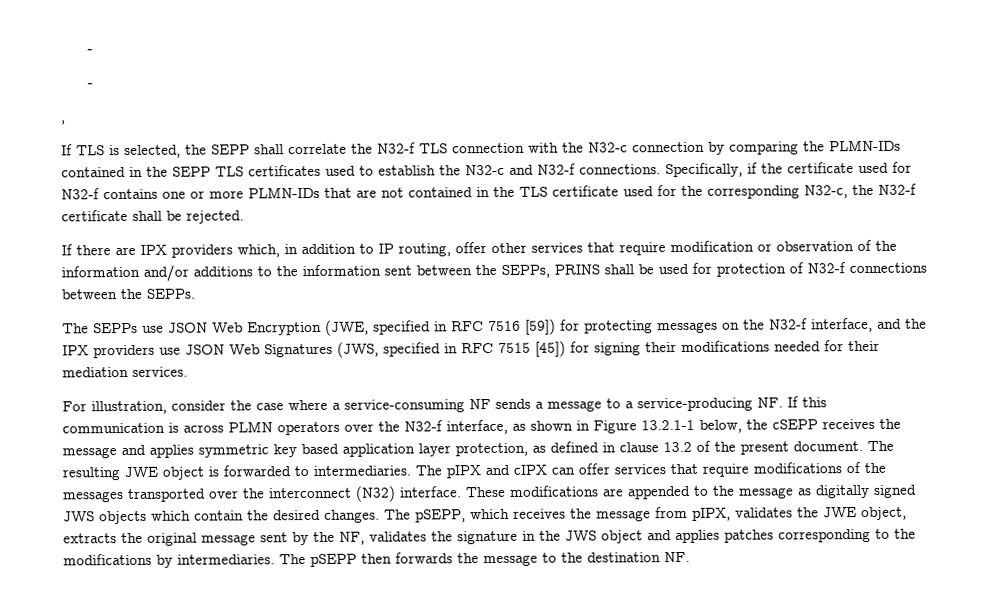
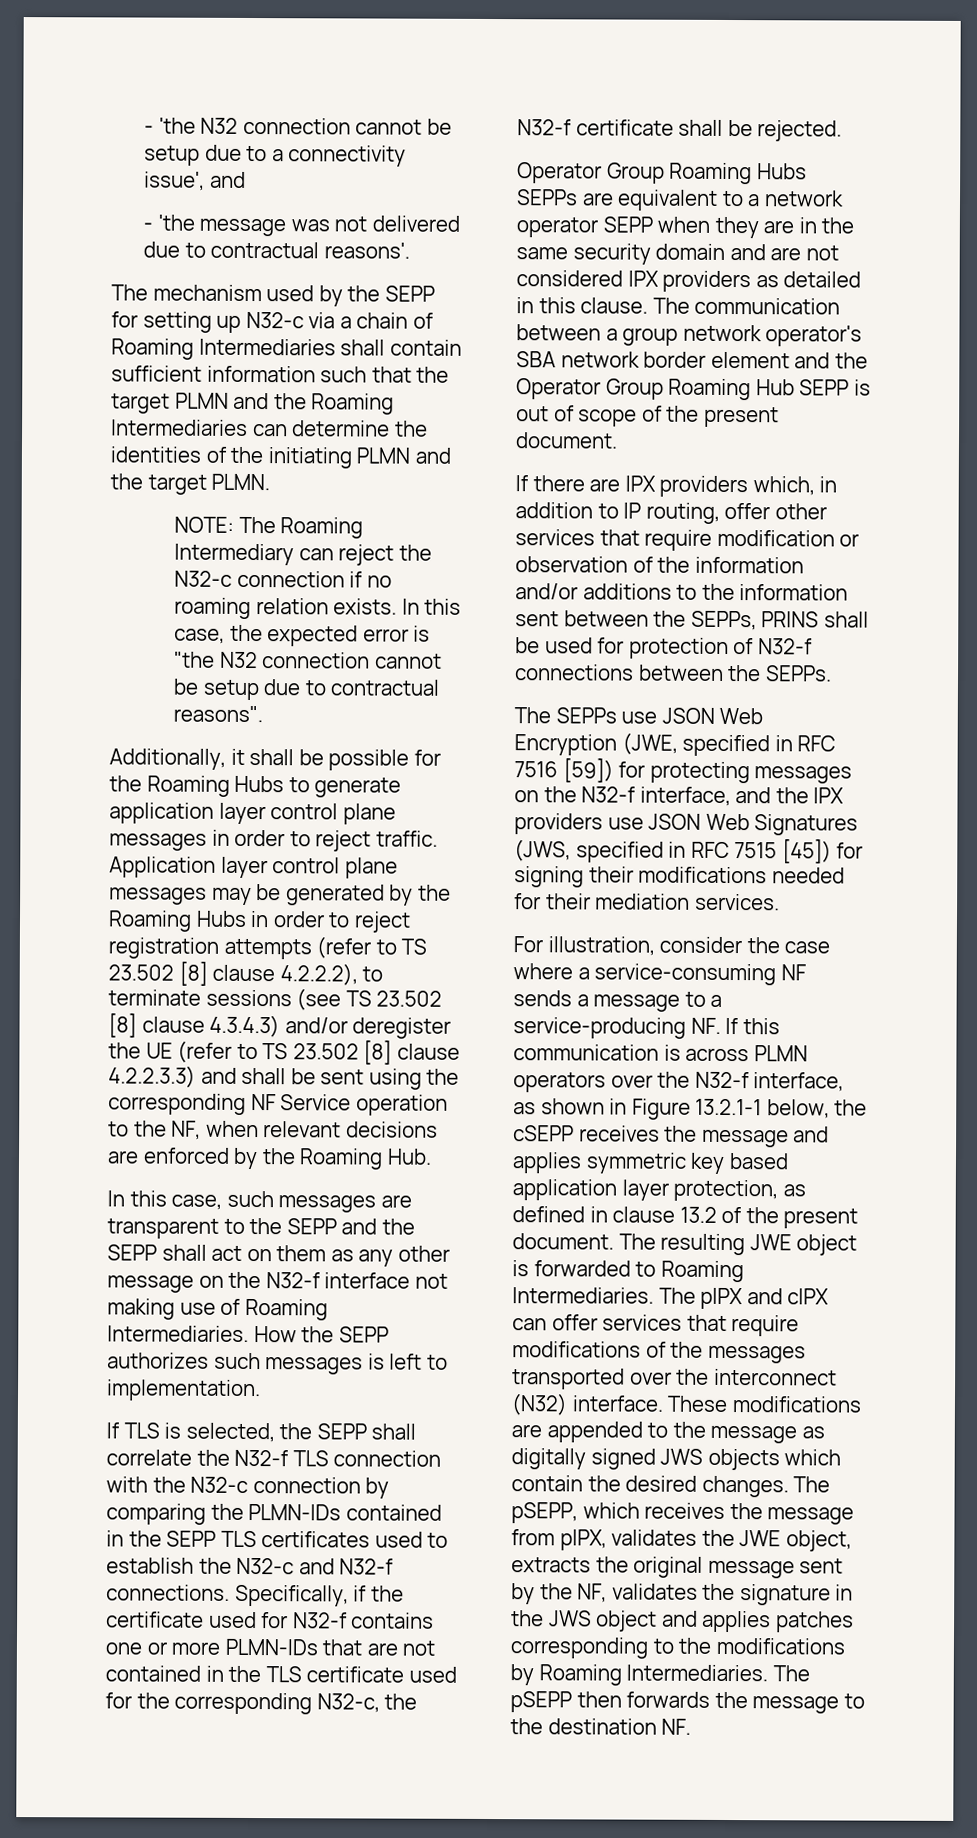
[86,49,93,54] [86,83,93,88] [61,120,66,125] - // - // , -> [144,117,452,135] [144,144,407,167] [144,171,246,191] [143,214,460,237] [143,241,410,259] [111,284,435,307] [111,311,434,333] [111,338,462,360] [111,365,450,383] [111,392,395,415] [111,419,428,437] [110,446,451,469] [110,473,271,495] [174,516,364,539] [174,543,432,566] [174,570,392,588] [174,597,462,620] [174,624,431,647] [174,651,442,669] [173,678,441,701] [173,705,264,723] [109,748,441,771] [109,775,402,798] [109,802,396,825] [109,829,438,852] [109,856,398,879] [109,884,451,906] [108,910,411,933] [108,936,428,960] [108,961,384,986] [108,988,443,1011] [108,1013,452,1039] [108,1040,460,1065] [108,1065,460,1090] [108,1093,448,1116] [108,1120,438,1140] [107,1147,432,1170] [107,1190,412,1213] [107,1218,415,1239] [107,1244,450,1267] [107,1271,448,1293] [107,1298,328,1321] [107,1325,389,1343] [107,1352,448,1375] [106,1379,261,1402] - 'the N32 connection cannot be setup due to a connectivity issue', and // - 'the message was not delivered due to contractual reasons'. // The mechanism used by the SEPP for setting up N32-c via a chain of Roaming Intermediaries shall contain sufficient information such that the target PLMN and the Roaming Intermediaries can determine the identities of the initiating PLMN and the target PLMN. // NOTE: The Roaming Intermediary can reject the N32-c connection if no roaming relation exists. In this case, the expected error is "the N32 connection cannot be setup due to contractual reasons". // Additionally, it shall be possible for the Roaming Hubs to generate application layer control plane messages in order to reject traffic. Application layer control plane messages may be generated by the Roaming Hubs in order to reject registration attempts (refer to TS 23.502 [8] clause 4.2.2.2), to terminate sessions (see TS 23.502 [8] clause 4.3.4.3) and/or deregister the UE (refer to TS 23.502 [8] clause 4.2.2.3.3) and shall be sent using the corresponding NF Service operation to the NF, when relevant decisions are enforced by the Roaming Hub. // In this case, such messages are transparent to the SEPP and the SEPP shall act on them as any other message on the N32-f interface not making use of Roaming Intermediaries. How the SEPP authorizes such messages is left to implementation.
(244, 217) none -> [517,162,807,185] [516,189,844,211] [516,216,855,239] [516,243,839,265] [516,270,862,293] [516,297,841,315] [516,324,863,347] [516,351,868,369] [516,378,871,401] [516,405,779,428] [515,432,618,449] // Operator Group Roaming Hubs SEPPs are equivalent to a network operator SEPP when they are in the same security domain and are not considered IPX providers as detailed in this clause. The communication between a group network operator's SBA network border element and the Operator Group Roaming Hub SEPP is out of scope of the present document.
[313,465,411,476] intermediaries. -> [660,1260,744,1283] [512,1287,654,1304] Roaming Intermediaries.
[177,554,275,565] intermediaries. -> [538,1664,769,1686] Roaming Intermediaries.

